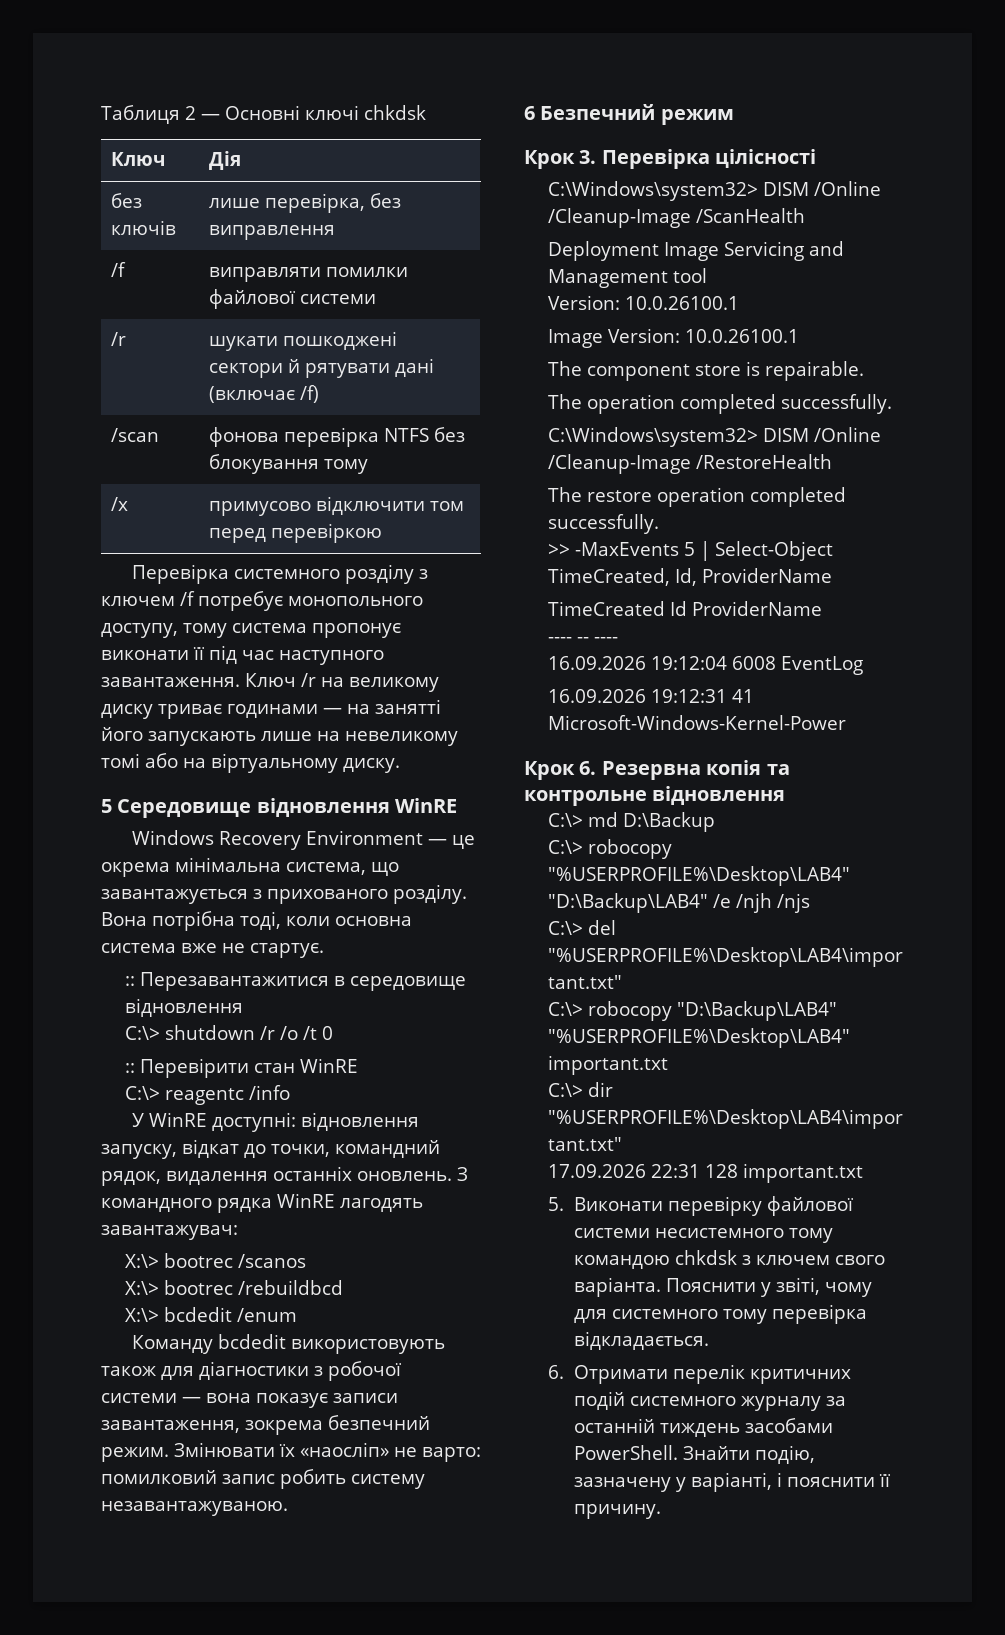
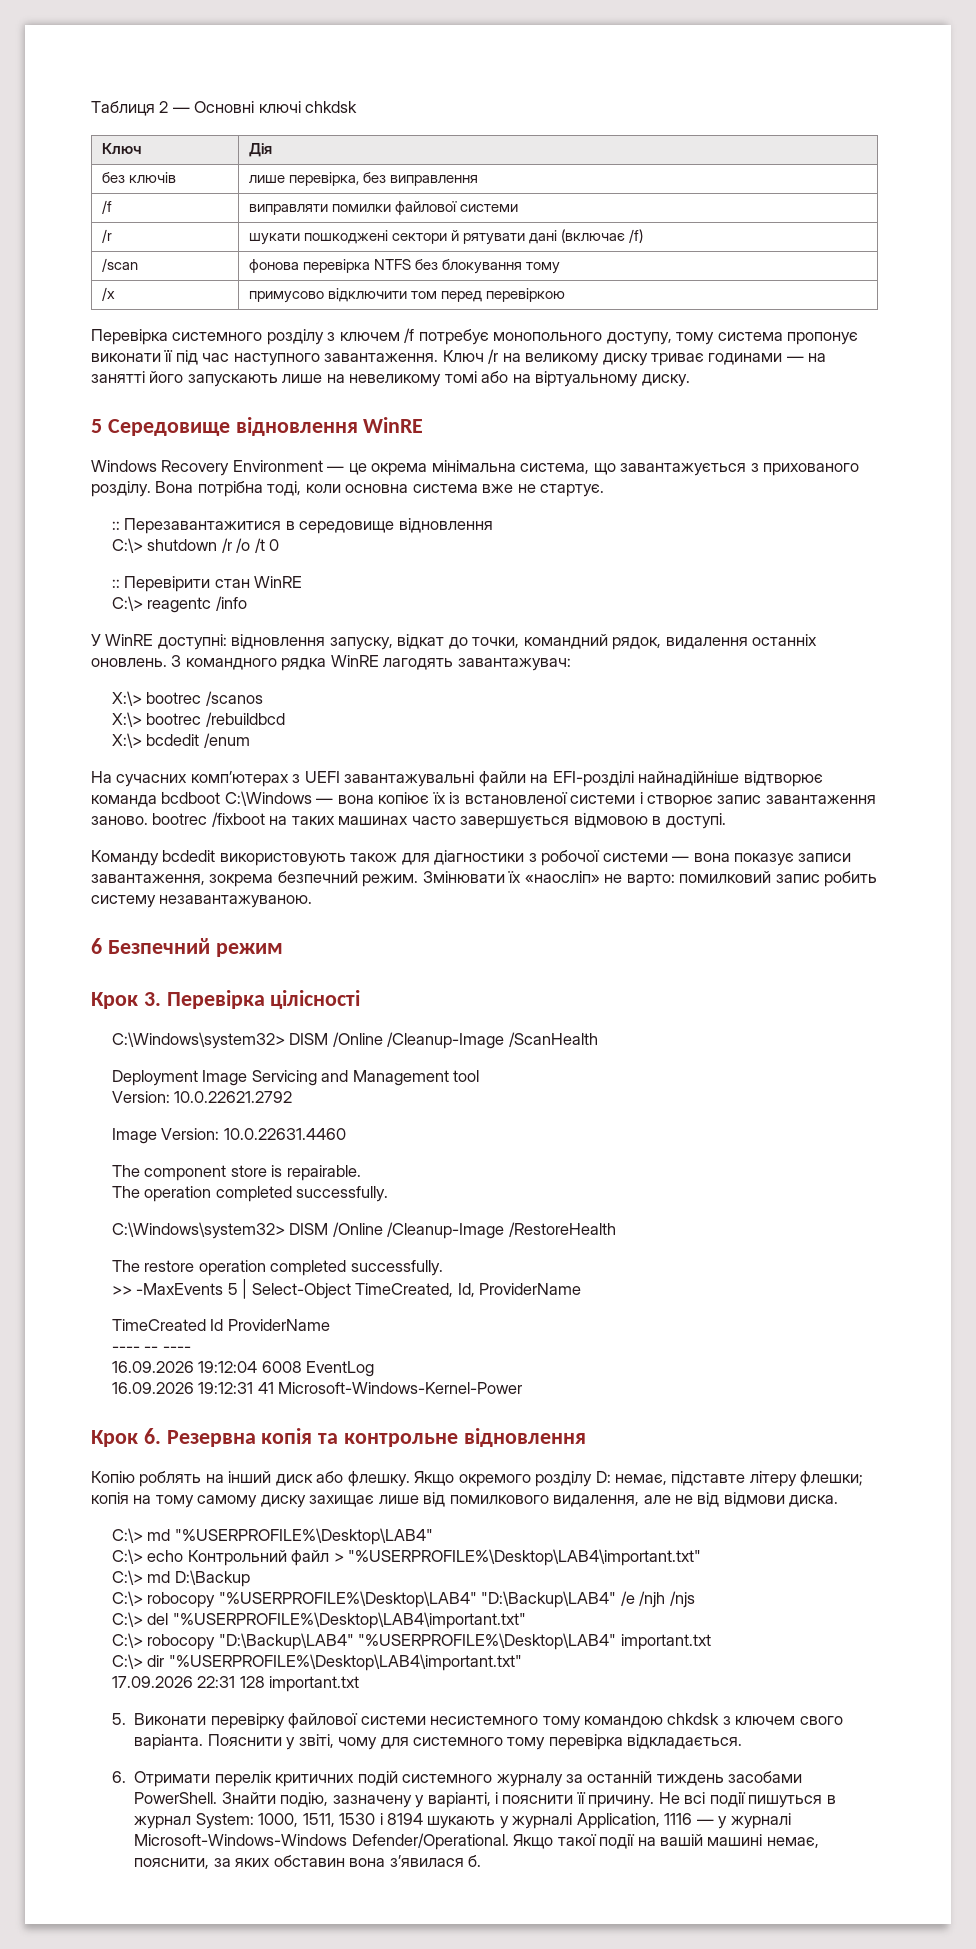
(298, 1315) none -> [91,771,823,787] [91,791,876,808] [91,812,726,829] // На сучасних комп’ютерах з UEFI завантажувальні файли на EFI-розділі найнадійніше відтворює команда bcdboot C:\Windows — вона копіює їх із встановленої системи і створює запис завантаження заново. bootrec /fixboot на таких машинах часто завершується відмовою в доступі.
[625,296,740,310] 10.0.26100.1 -> [174,1091,293,1103] 10.0.22621.2792
[685,329,800,343] 10.0.26100.1 -> [223,1128,346,1140] 10.0.22631.4460
(786, 795) none -> [91,1471,864,1487] [91,1492,839,1508] [112,1528,433,1545] [112,1549,702,1566] // Копію роблять на інший диск або флешку. Якщо окремого розділу D: немає, підставте літеру флешки; копія на тому самому диску захищає лише від помилкового видалення, але не від відмови диска. // C:\> md "%USERPROFILE%\Desktop\LAB4" // C:\> echo Контрольний файл > "%USERPROFILE%\Desktop\LAB4\important.txt"
(661, 1511) none -> [658,1792,836,1808] [134,1813,791,1829] [134,1833,819,1850] [134,1855,481,1869] Не всі події пишуться в журнал System: 1000, 1511, 1530 і 8194 шукають у журналі Application, 1116 — у журналі Microsoft-Windows-Windows Defender/Operational. Якщо такої події на вашій машині немає, пояснити, за яких обставин вона з’явилася б.

